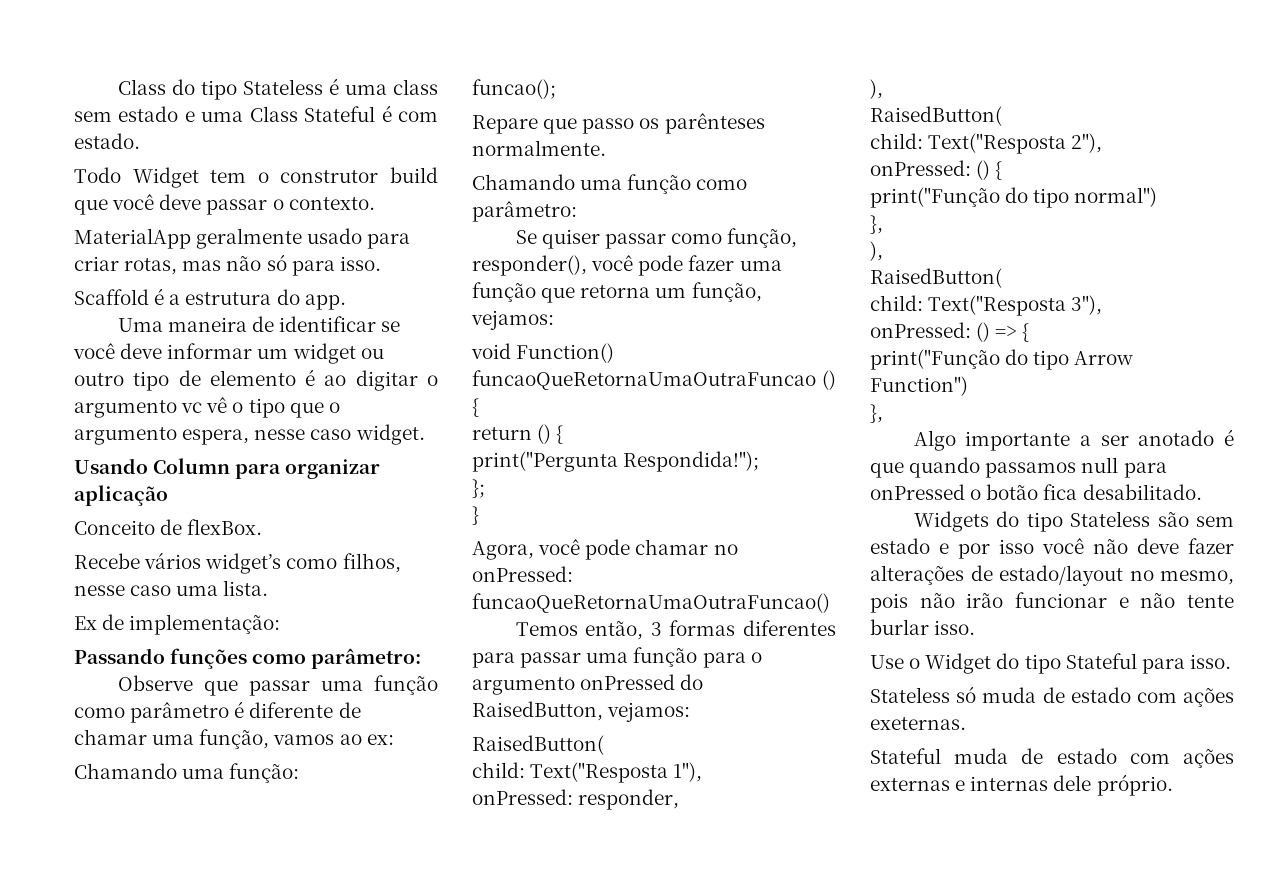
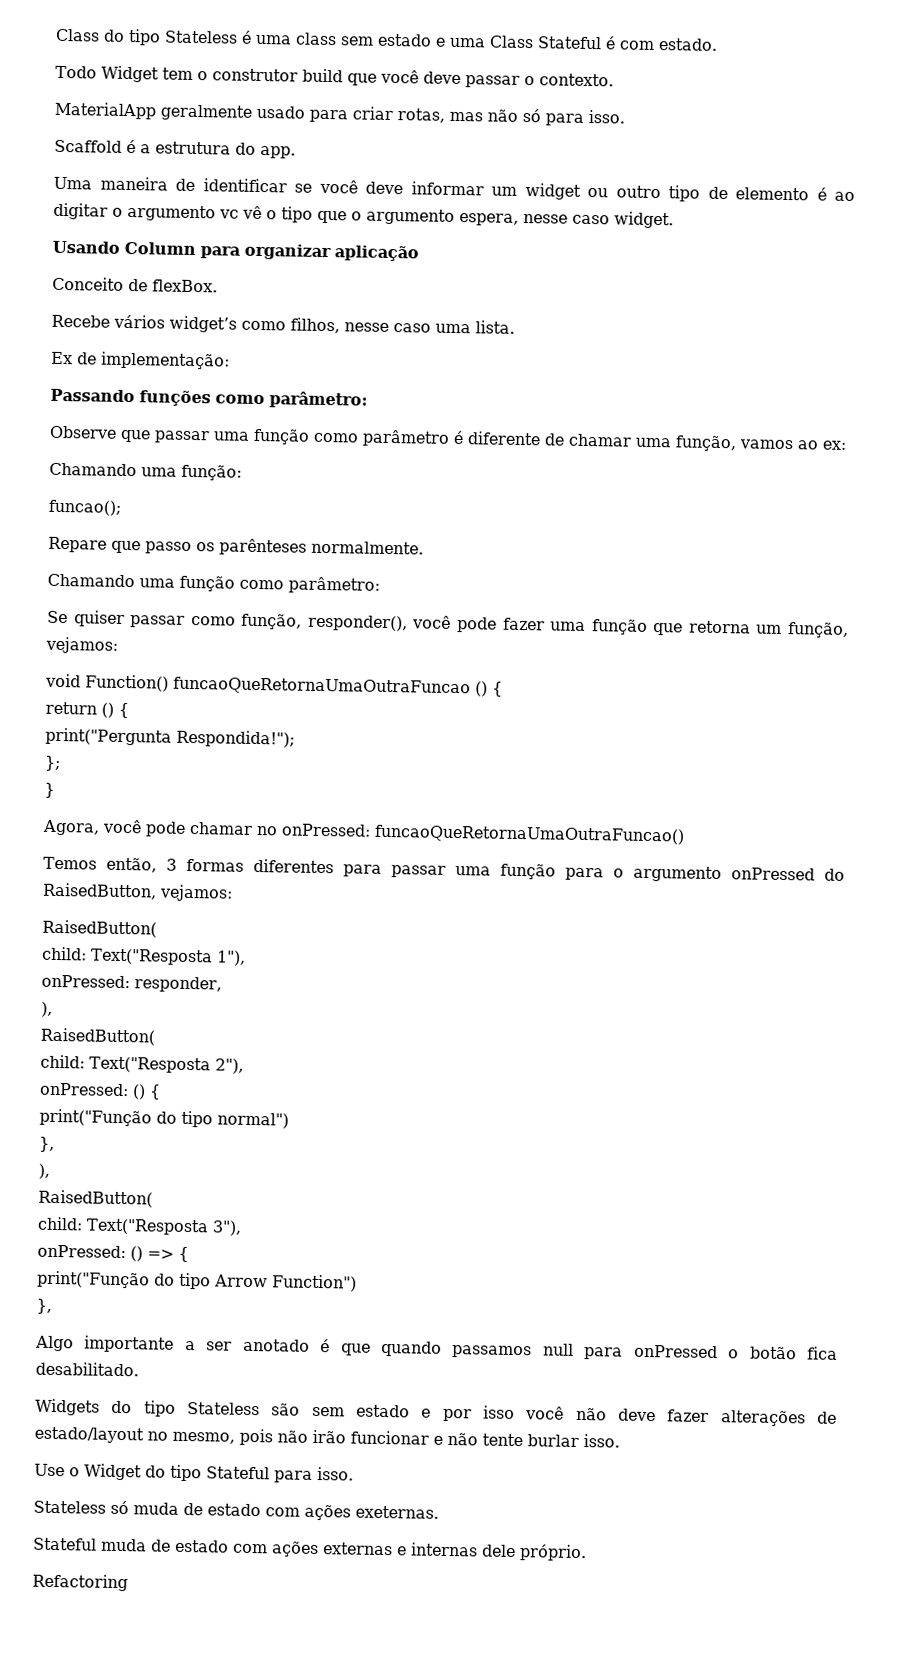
(1173, 785) none -> [32,1573,128,1592] // Refactoring

